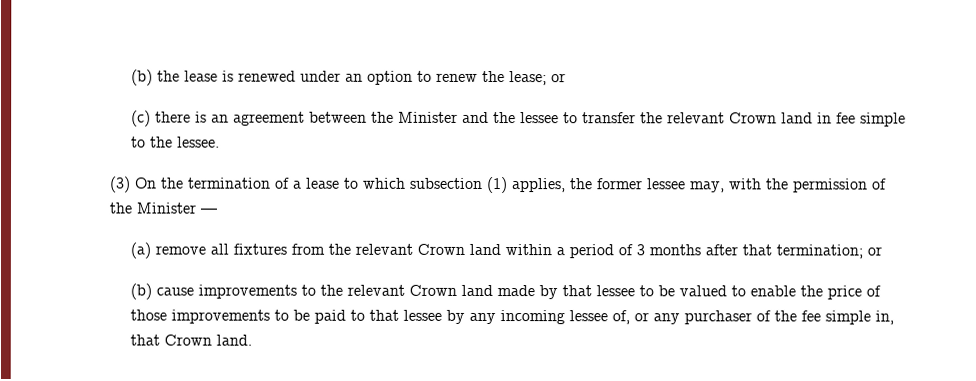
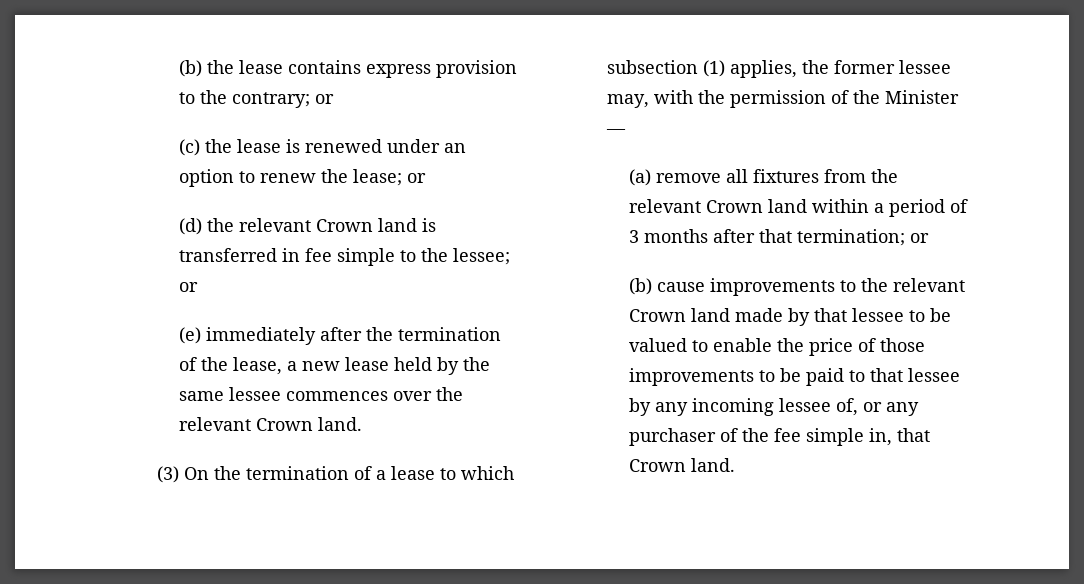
(218, 76) none -> [287,60,517,78] [178,90,334,108] [178,139,281,156] contains express provision to the contrary; or // (c) the lease
[130,110,813,127] (c) there is an agreement between the Minister and the lessee to transfer the relevant Crown land -> [178,218,436,235] [178,248,277,262] (d) the relevant Crown land is transferred
[176,136,220,148] lessee. -> [452,248,510,265] [178,282,198,292] [178,327,501,345] [178,357,490,375] [178,387,463,401] [178,417,362,431] lessee; or // (e) immediately after the termination of the lease, a new lease held by the same lessee commences over the relevant Crown land.

